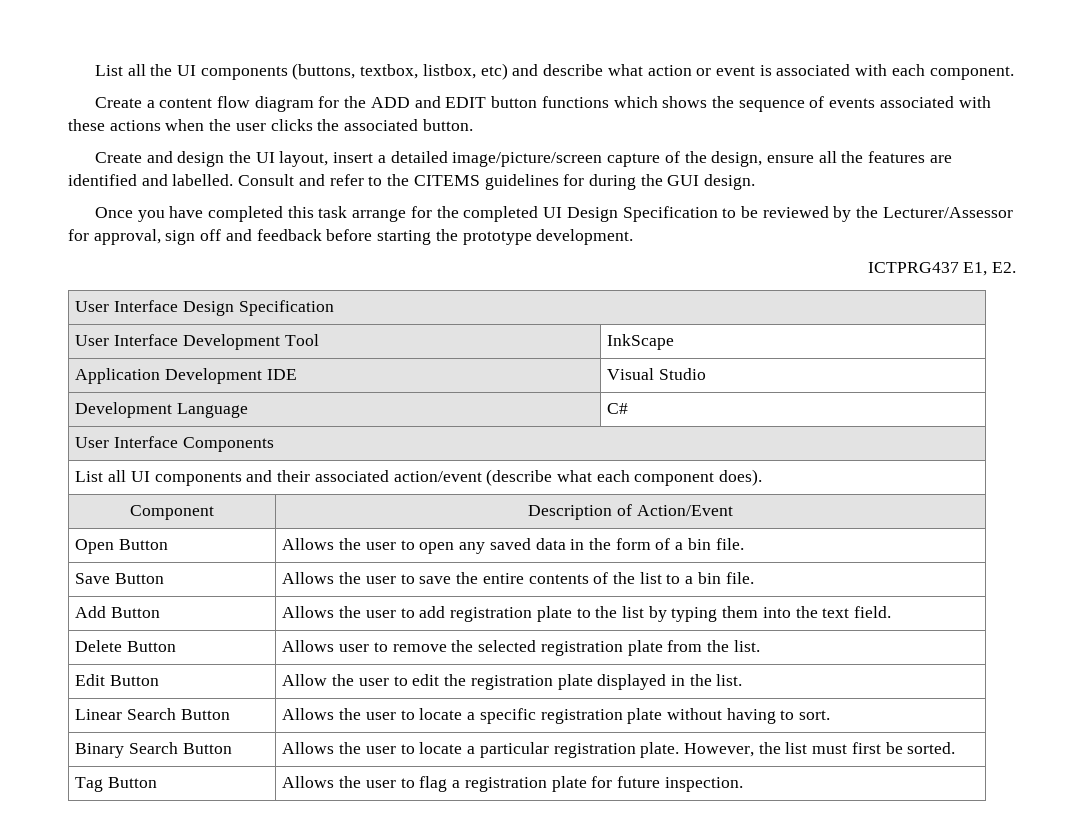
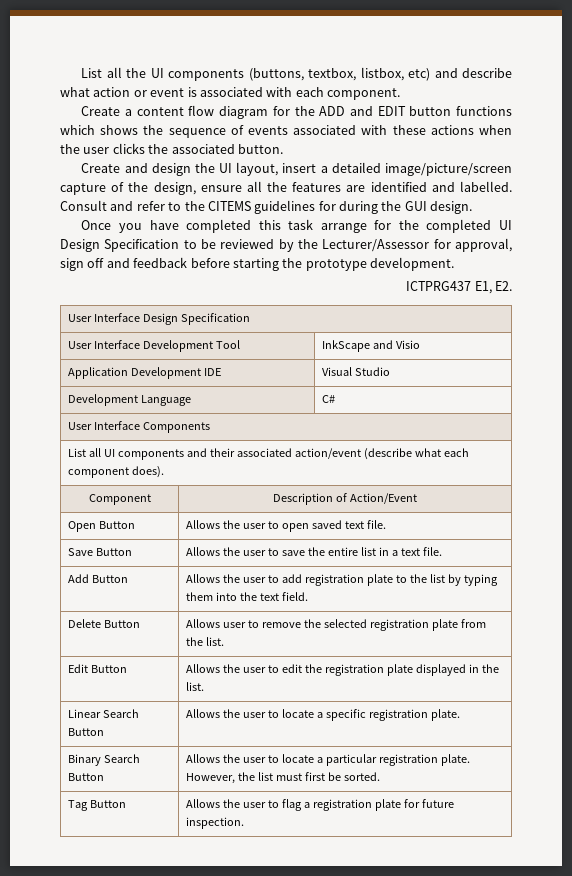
(675, 342) none -> [373,340,421,349] and Visio
[459,538,711,554] any saved data in the form of a bin -> [311,520,364,529] saved text
[528,572,721,584] contents of the list to a bin -> [360,547,420,556] list in a text
[282,674,328,686] Allow -> [186,664,221,673] Allows
[627,708,831,724] plate without having to sort. -> [430,709,460,721] plate.

